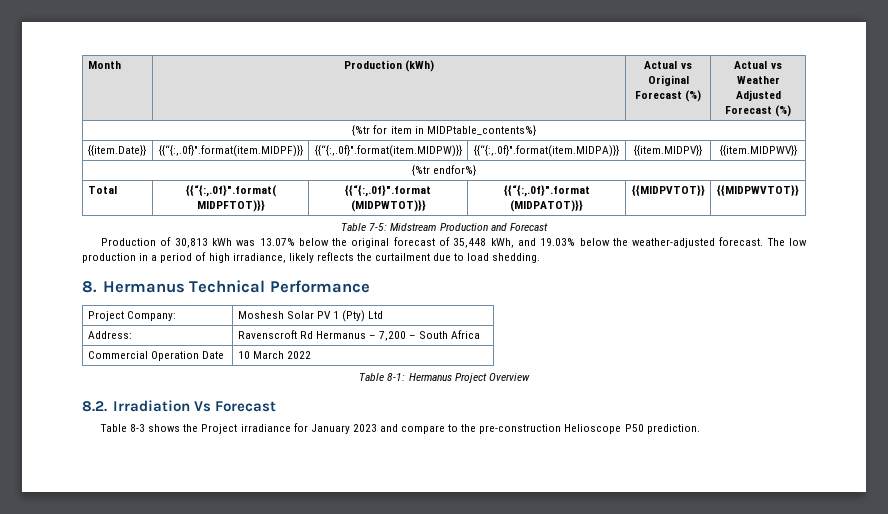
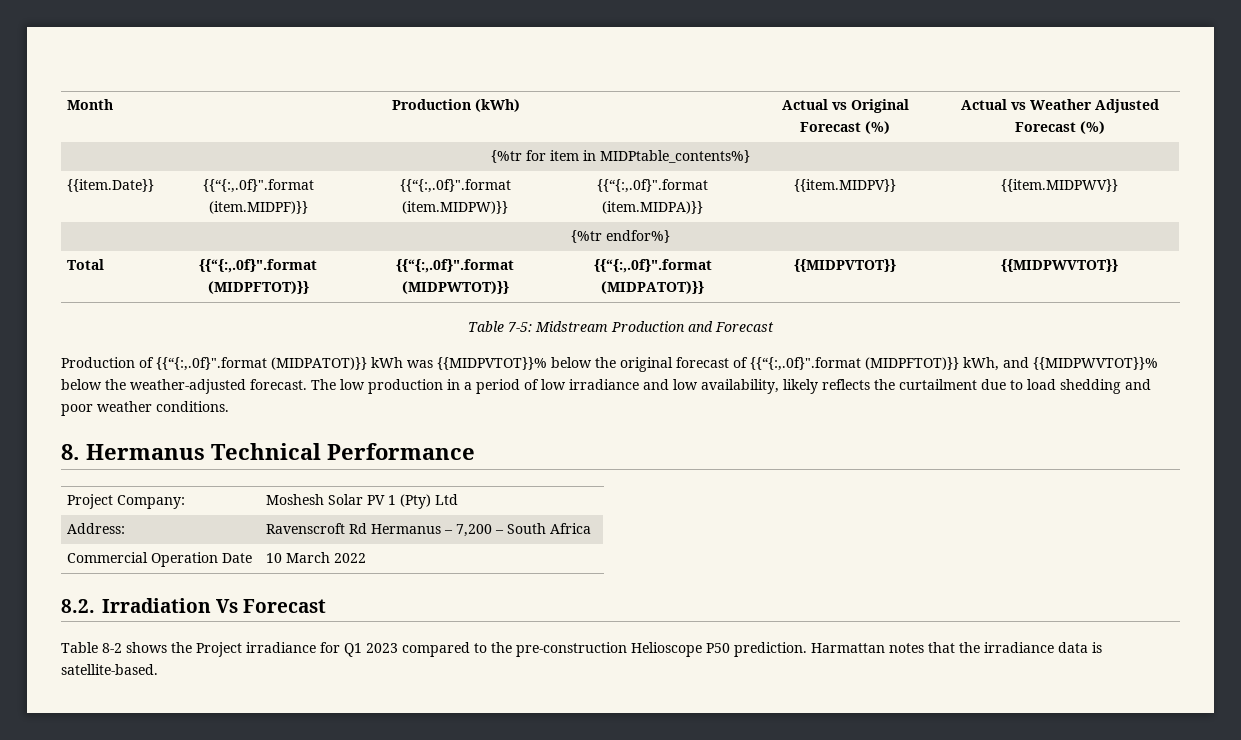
[158,145,303,157] [314,145,462,157] [473,145,619,157] {{“{:,.0f}".format(item.MIDPF)}} | {{“{:,.0f}".format(item.MIDPW)}} | {{“{:,.0f}".format(item.MIDPA)}} -> [202,179,314,193] [208,201,308,214] [399,179,511,193] [402,201,508,214] [597,179,708,193] [602,201,703,214] {{“{:,.0f}".format (item.MIDPF)}} | {{“{:,.0f}".format (item.MIDPW)}} | {{“{:,.0f}".format (item.MIDPA)}}
[185,185,276,197] [196,200,265,212] {{“{:,.0f}".format( MIDPFTOT)}} -> [199,259,317,273] [207,281,309,294] {{“{:,.0f}".format (MIDPFTOT)}}
[174,238,208,248] 30,813 -> [156,357,367,371] {{“{:,.0f}".format (MIDPATOT)}}
[259,238,295,246] 13.07% -> [437,357,547,370] {{MIDPVTOT}}%
[453,238,487,248] 35,448 -> [750,357,959,371] {{“{:,.0f}".format (MIDPFTOT)}}
[540,238,576,246] 19.03% -> [1033,357,1158,370] {{MIDPWVTOT}}%
[208,253,286,263] high irradiance, -> [541,379,779,394] low irradiance and low availability,
[492,253,541,263] shedding. -> [1060,379,1151,394] [61,401,229,416] shedding and poor weather conditions.
[359,373,530,383] // Table 8-1: Hermanus Project Overview -> (366, 558) none
[130,424,146,432] 8-3 -> [102,643,122,653] 8-2
[310,424,446,434] January 2023 and compare -> [344,642,470,657] Q1 2023 compared
(700, 429) none -> [811,642,1102,653] [61,664,158,675] Harmattan notes that the irradiance data is satellite-based.

